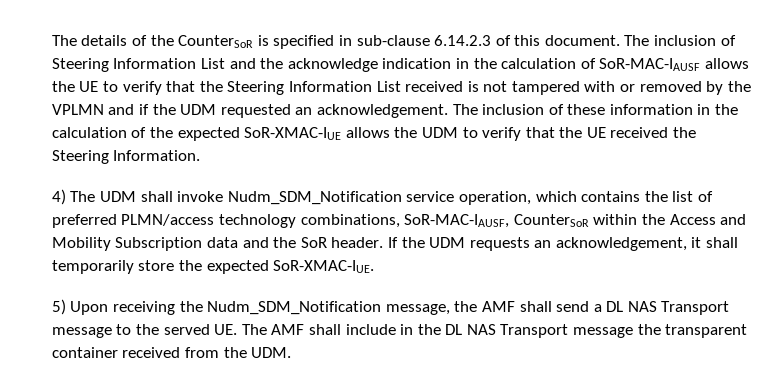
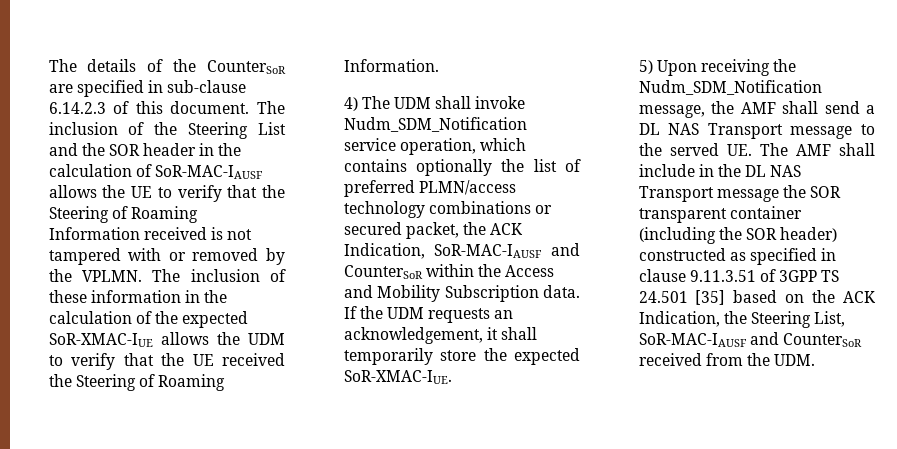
[257,35,269,46] is -> [48,84,73,93] are
[51,58,197,72] Steering Information -> [154,122,249,139] the Steering
[287,58,452,72] acknowledge indication -> [108,143,197,156] SOR header
[288,81,401,92] Information List -> [111,206,198,223] [48,227,140,240] of Roaming Information
[51,104,448,118] VPLMN and if the UDM requested an acknowledgement. -> [81,270,142,282] VPLMN.
(109, 157) none -> [138,374,226,391] of Roaming
(641, 196) none -> [415,159,492,176] optionally
[300,214,510,228] combinations, SoR-MAC-IAUSF, -> [428,201,552,214] [343,222,524,239] [343,243,580,259] combinations or secured packet, the ACK Indication, SoR-MAC-IAUSF and
[206,237,384,248] data and the SoR header. -> [543,285,580,298] data.
(661, 329) none -> [810,186,842,198] SOR
(118, 352) none -> [638,227,838,244] [638,248,837,265] [638,269,840,282] [638,290,876,305] [638,311,846,328] [638,332,862,347] (including the SOR header) constructed as specified in clause 9.11.3.51 of 3GPP TS 24.501 [35] based on the ACK Indication, the Steering List, SoR-MAC-IAUSF and CounterSoR

